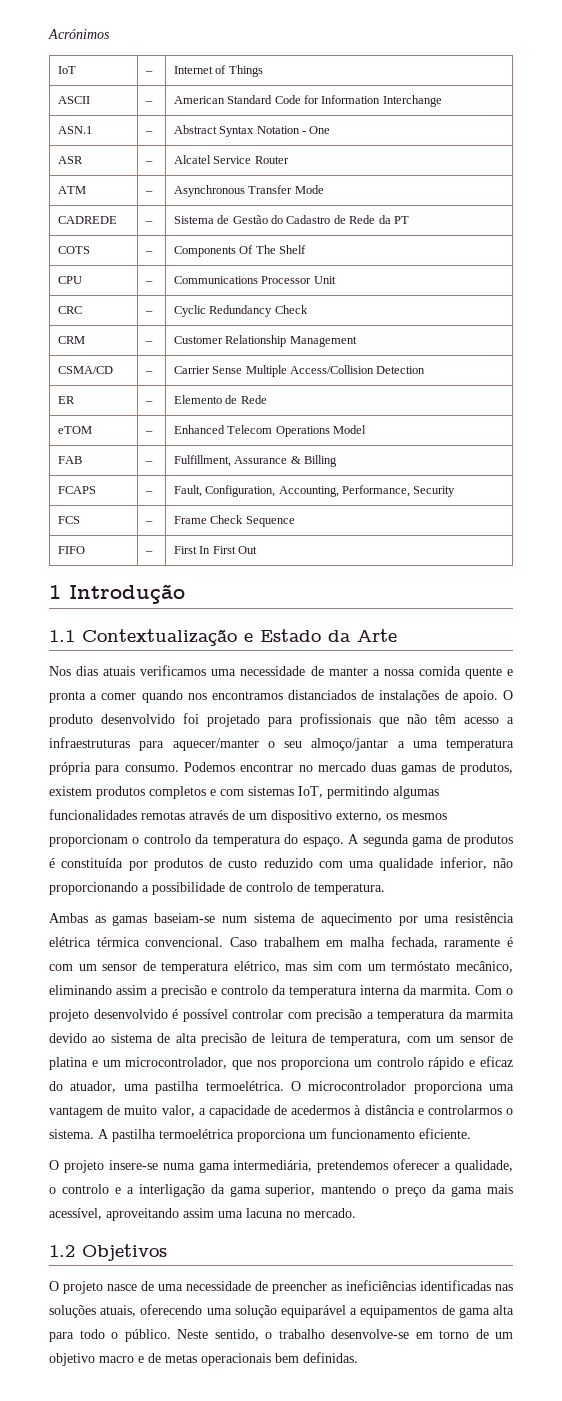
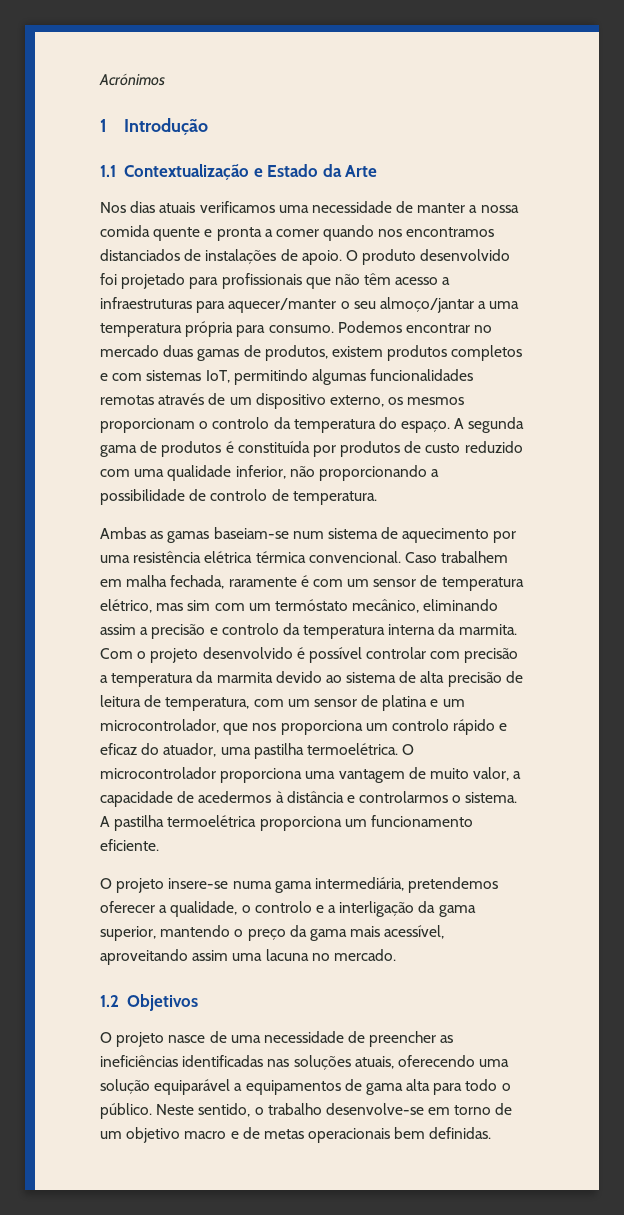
[57,66,76,74] [144,71,153,74] [173,65,263,77] [57,96,90,104] [144,101,153,104] [173,95,442,107] [57,126,92,134] [144,131,153,134] [173,125,331,137] [57,156,83,164] [144,161,153,164] [173,155,289,164] [57,186,86,194] [144,191,153,194] [173,185,324,197] [57,216,117,224] [144,221,153,224] [173,215,409,224] [57,246,90,254] [144,251,153,254] [173,245,307,257] [57,276,82,284] [144,281,153,284] [173,276,336,284] [57,306,82,314] [144,311,153,314] [173,305,308,317] [57,336,85,344] [144,341,153,344] [173,335,357,347] [57,366,113,374] [144,371,153,374] [173,365,426,377] [57,396,75,404] [144,401,153,404] [173,395,267,404] [57,426,92,434] [144,431,153,434] [173,425,367,437] [57,456,82,464] [144,461,153,464] [173,455,338,467] [57,486,96,494] [144,491,153,494] [173,485,456,497] [57,516,80,524] [144,521,153,524] [173,515,295,527] [57,546,85,554] [144,551,153,554] [173,546,258,554] // IoT | – | Internet of Things // ASCII | – | American Standard Code for Information Interchange // ASN.1 | – | Abstract Syntax Notation - One // ASR | – | Alcatel Service Router // ATM | – | Asynchronous Transfer Mode // CADREDE | – | Sistema de Gestão do Cadastro de Rede da PT // COTS | – | Components Of The Shelf // CPU | – | Communications Processor Unit // CRC | – | Cyclic Redundancy Check // CRM | – | Customer Relationship Management // CSMA/CD | – | Carrier Sense Multiple Access/Collision Detection // ER | – | Elemento de Rede // eTOM | – | Enhanced Telecom Operations Model // FAB | – | Fulfillment, Assurance & Billing // FCAPS | – | Fault, Configuration, Accounting, Performance, Security // FCS | – | Frame Check Sequence // FIFO | – | First In First Out -> (165, 79) none

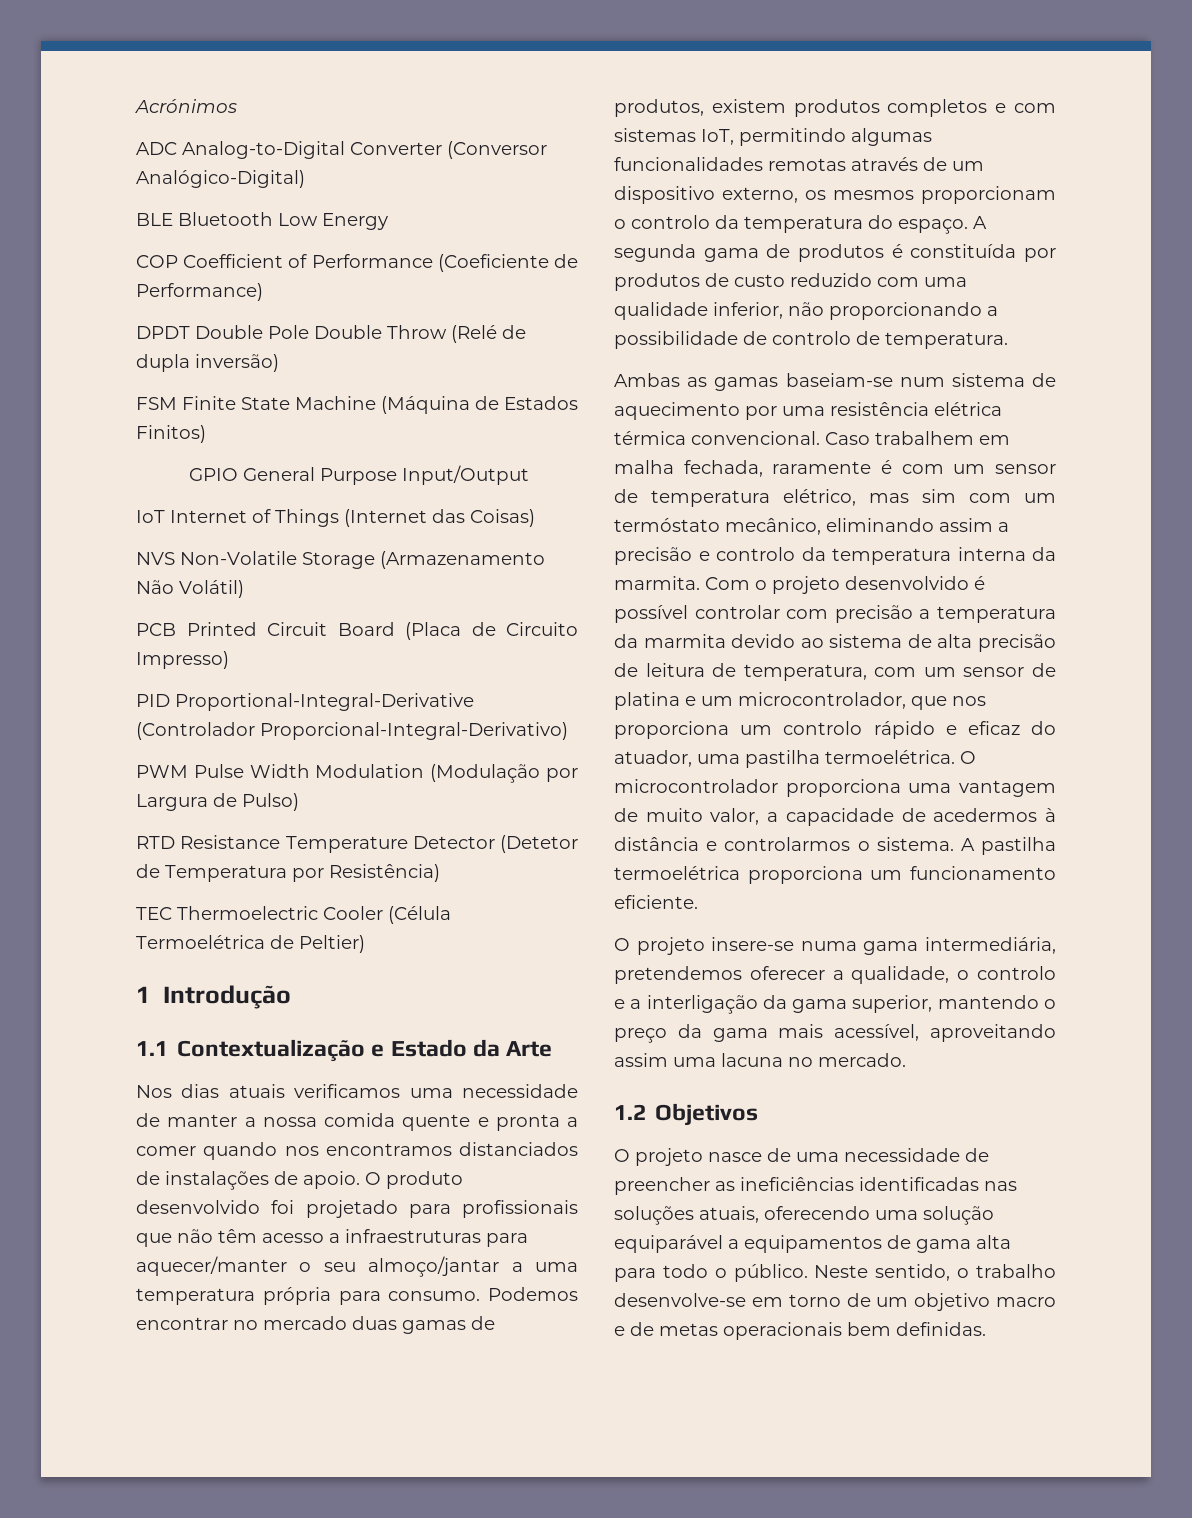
(165, 79) none -> [136,141,547,159] [136,170,305,188] [136,212,388,230] [136,254,578,272] [136,283,263,301] [136,325,526,343] [136,354,279,372] [136,396,578,414] [136,425,206,443] [189,465,530,485] [136,509,535,527] [136,551,545,569] [136,580,244,598] [136,622,578,640] [136,651,229,669] [136,693,474,711] [136,722,568,740] [136,764,578,783] [136,793,299,811] [136,835,578,853] [136,864,440,882] [136,906,451,924] [136,935,365,953] // ADC Analog-to-Digital Converter (Conversor Analógico-Digital) // BLE Bluetooth Low Energy // COP Coefficient of Performance (Coeficiente de Performance) // DPDT Double Pole Double Throw (Relé de dupla inversão) // FSM Finite State Machine (Máquina de Estados Finitos) // GPIO General Purpose Input/Output // IoT Internet of Things (Internet das Coisas) // NVS Non-Volatile Storage (Armazenamento Não Volátil) // PCB Printed Circuit Board (Placa de Circuito Impresso) // PID Proportional-Integral-Derivative (Controlador Proporcional-Integral-Derivativo) // PWM Pulse Width Modulation (Modulação por Largura de Pulso) // RTD Resistance Temperature Detector (Detetor de Temperatura por Resistência) // TEC Thermoelectric Cooler (Célula Termoelétrica de Peltier)

